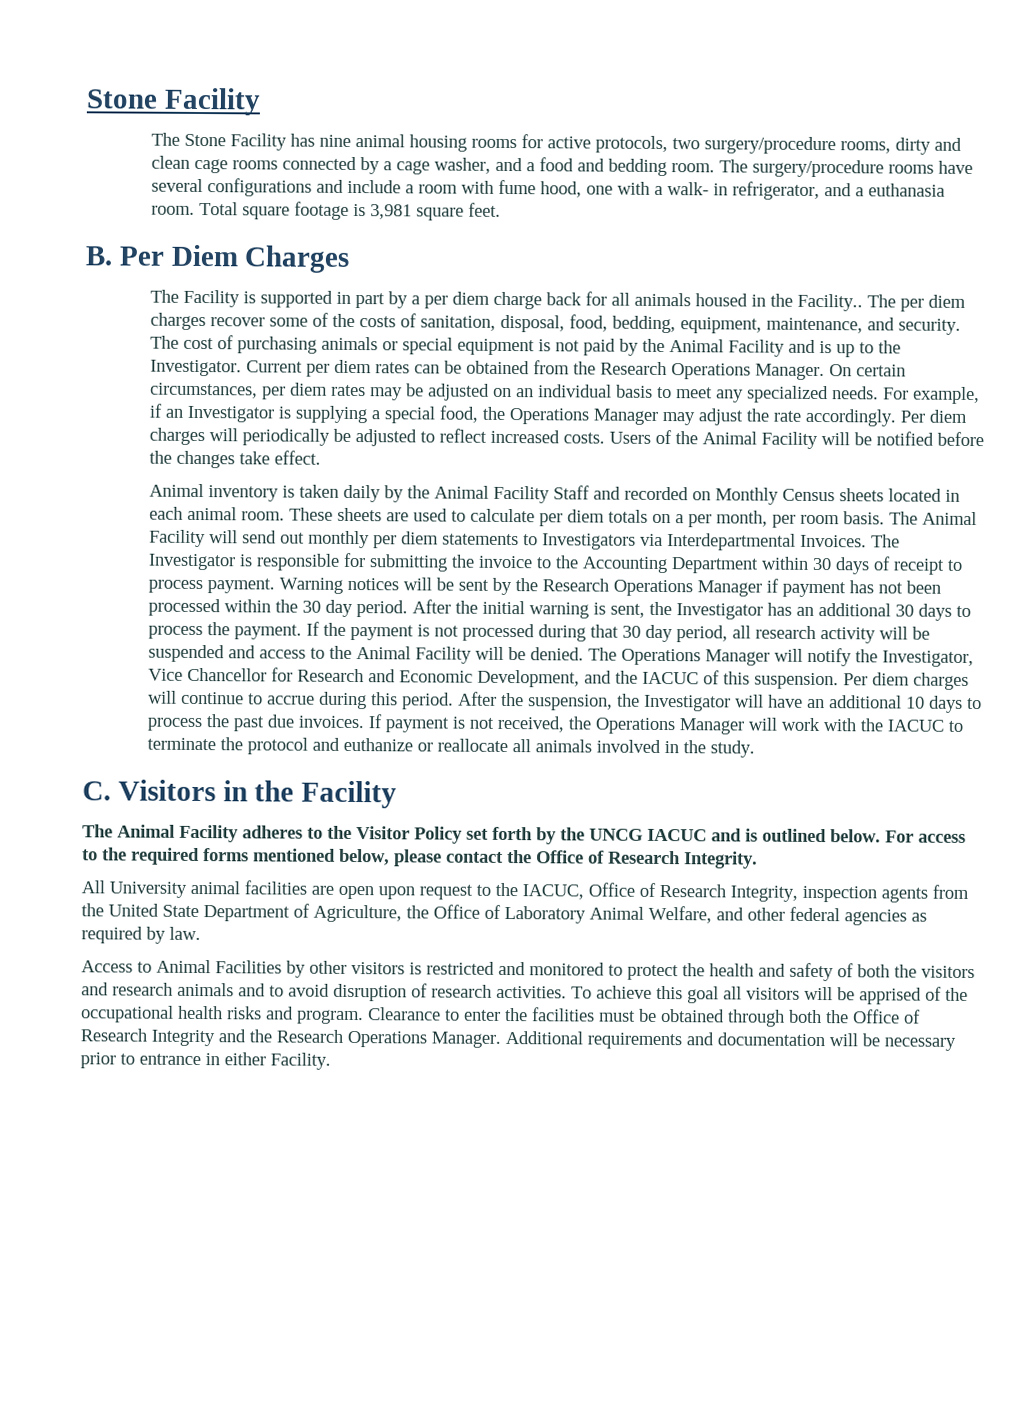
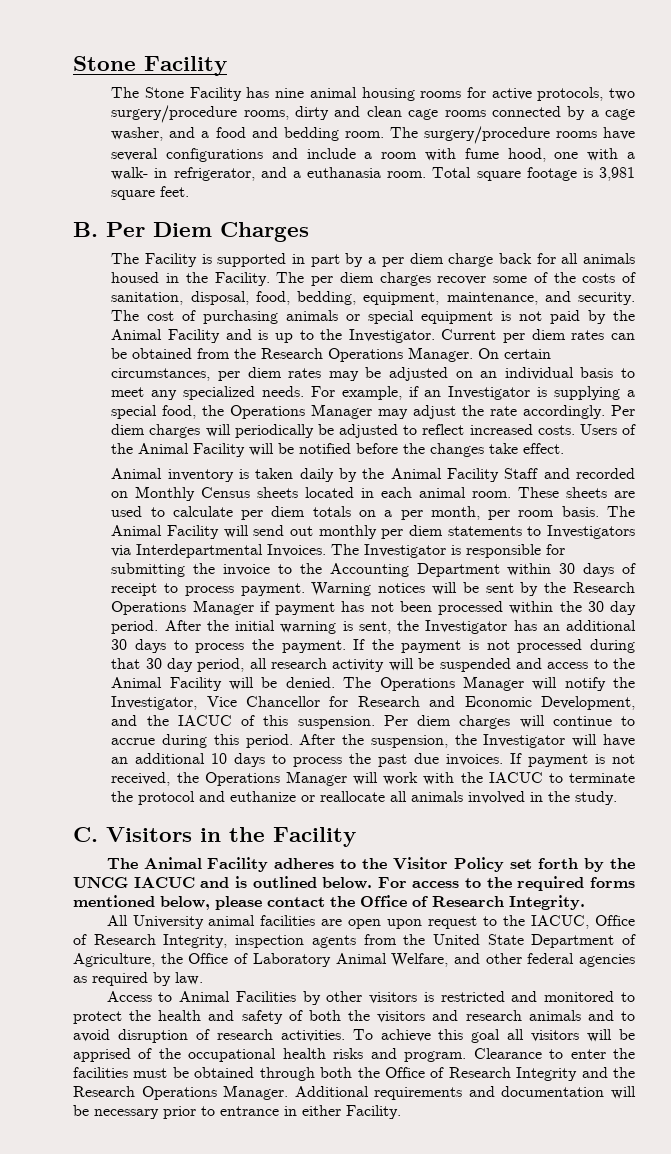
[796,293,863,312] Facility.. -> [214,272,270,286] Facility.

